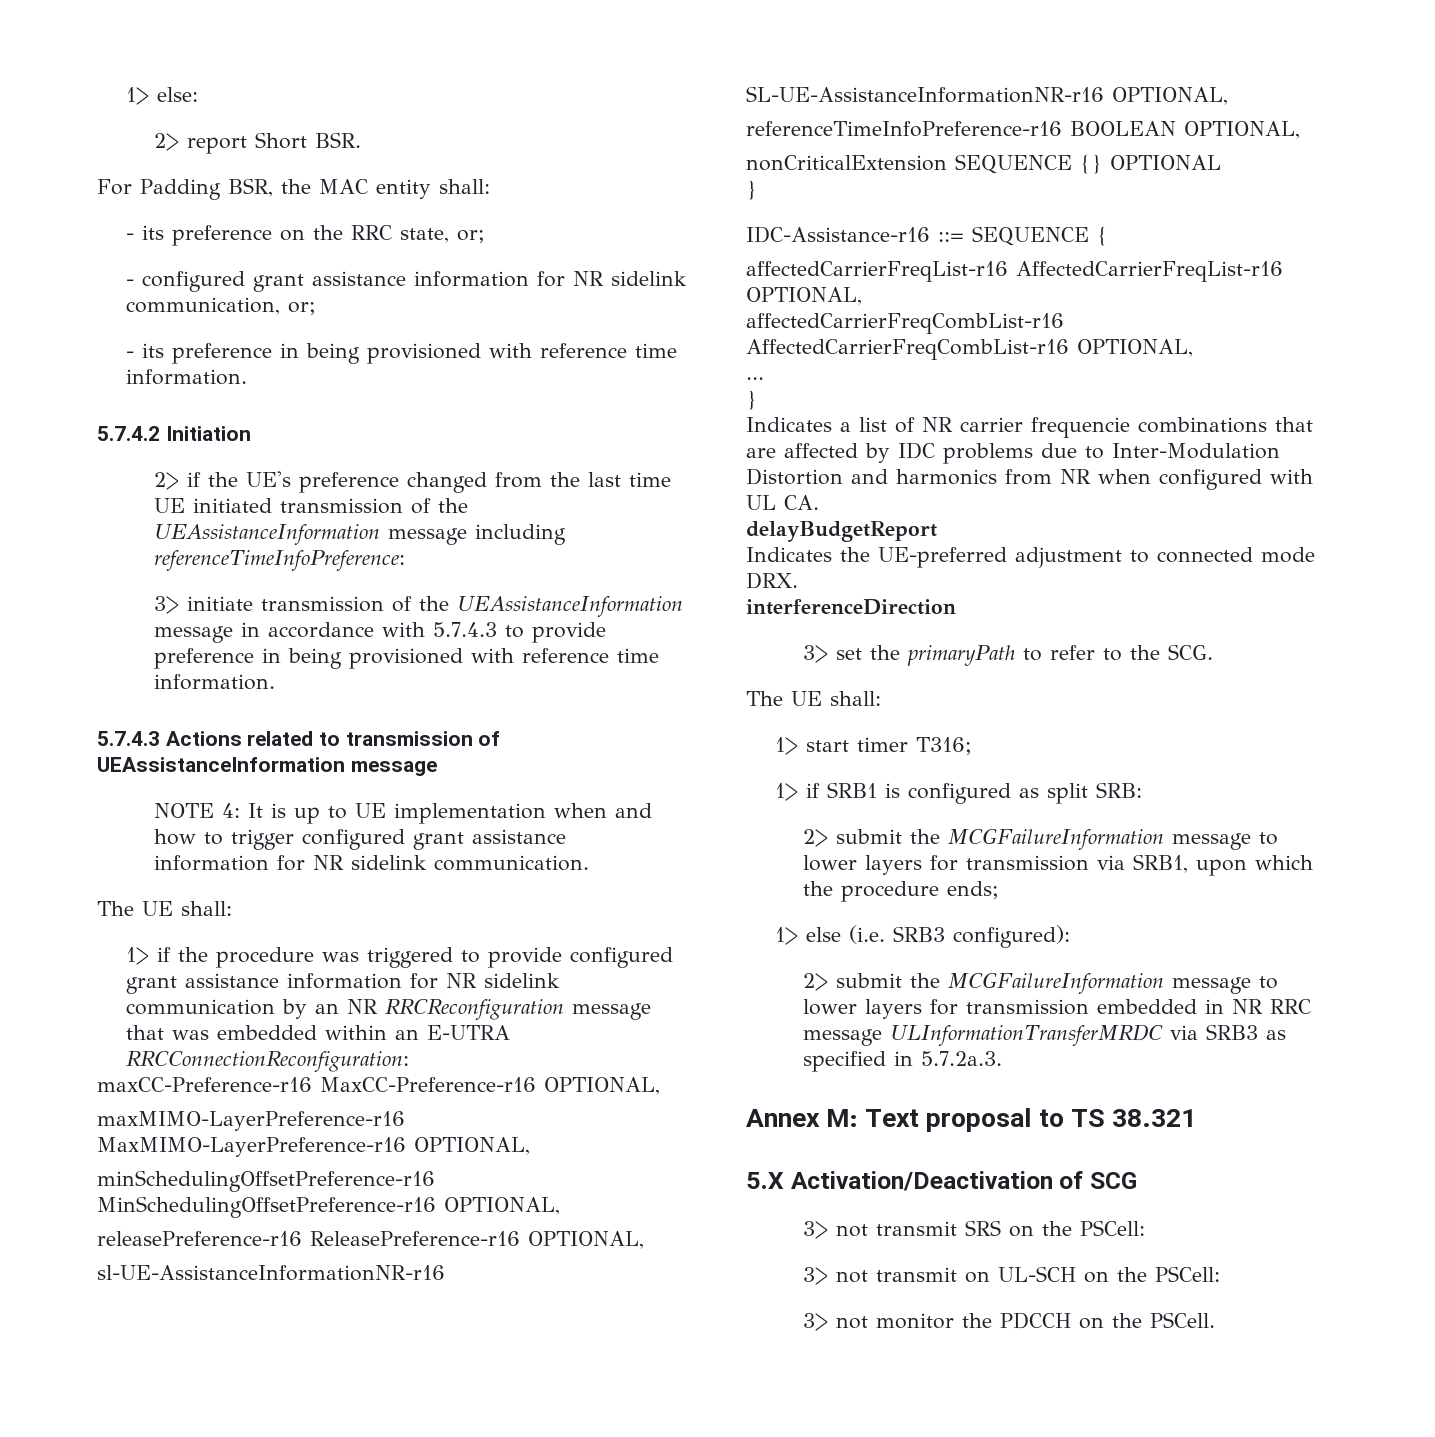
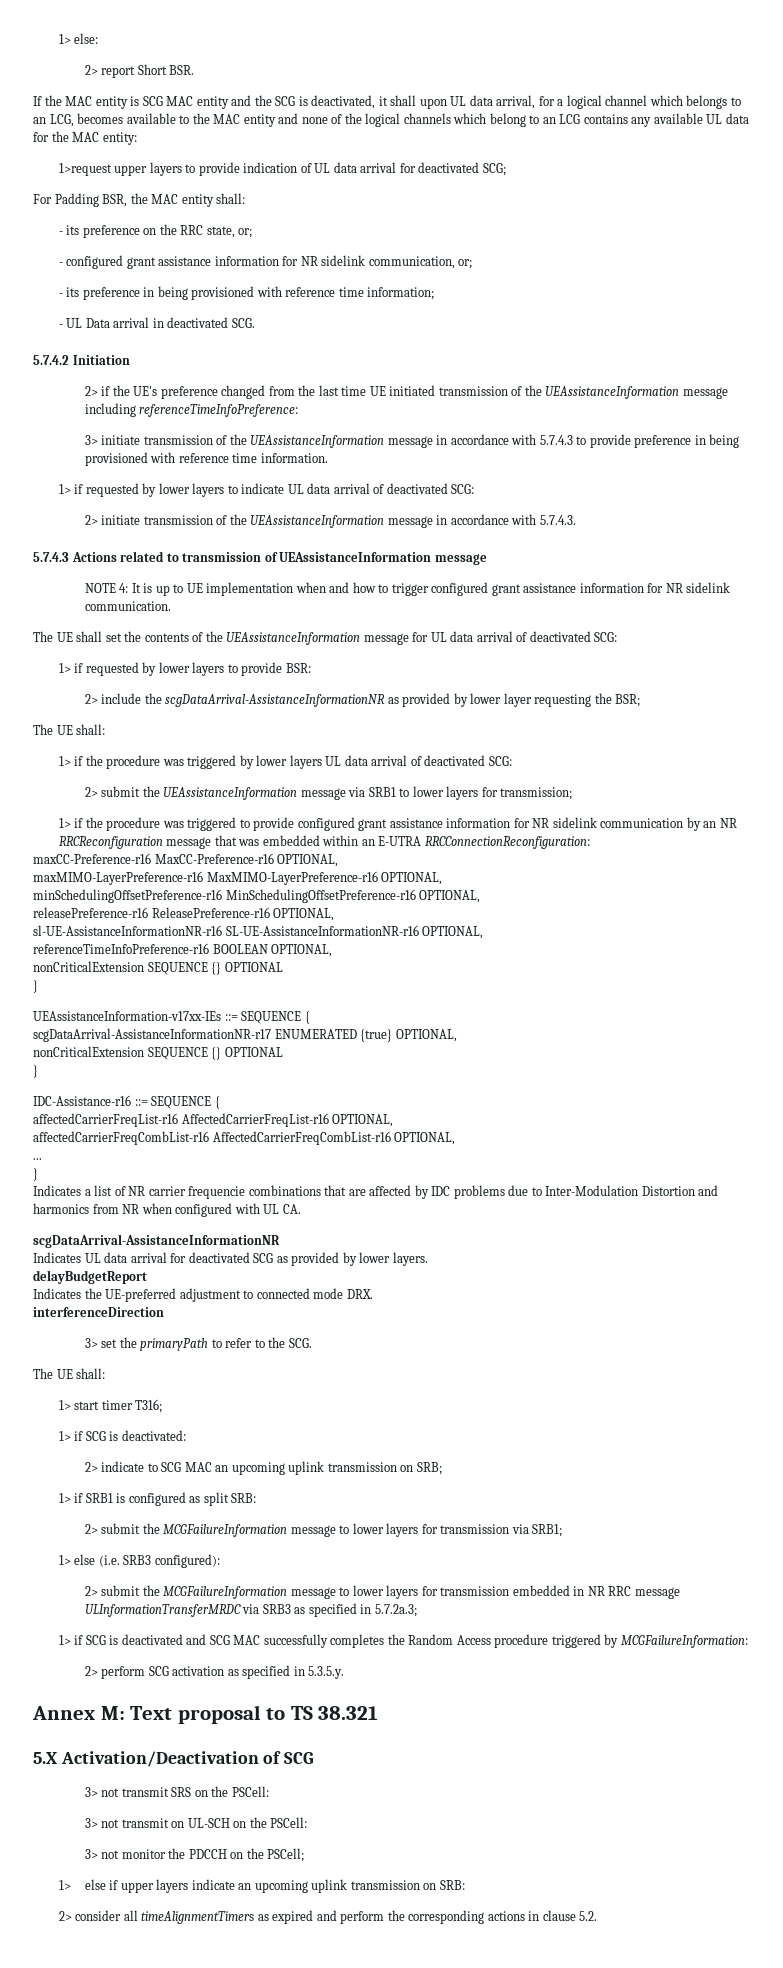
(362, 140) none -> [33,95,741,109] [33,113,749,127] [33,131,137,145] [58,162,506,176] // If the MAC entity is SCG MAC entity and the SCG is deactivated, it shall upon UL data arrival, for a logical channel which belongs to an LCG, becomes available to the MAC entity and none of the logical channels which belong to an LCG contains any available UL data for the MAC entity: // 1>request upper layers to provide indication of UL data arrival for deactivated SCG;
[125,369,247,385] information. -> [367,287,435,300] [58,317,255,328] information; // - UL Data arrival in deactivated SCG.
(276, 682) none -> [58,483,475,497] [84,514,576,528] // 1> if requested by lower layers to indicate UL data arrival of deactivated SCG: // 2> initiate transmission of the UEAssistanceInformation message in accordance with 5.7.4.3.
[181,901,232,916] shall: -> [76,631,618,645] [58,662,311,676] [84,693,641,707] [33,724,106,735] [58,755,512,769] [84,786,573,800] shall set the contents of the UEAssistanceInformation message for UL data arrival of deactivated SCG: // 1> if requested by lower layers to provide BSR: // 2> include the scgDataArrival-AssistanceInformationNR as provided by lower layer requesting the BSR; // The UE shall: // 1> if the procedure was triggered by lower layers UL data arrival of deactivated SCG: // 2> submit the UEAssistanceInformation message via SRB1 to lower layers for transmission;
(757, 190) none -> [33,1011,310,1024] [33,1028,457,1042] [33,1046,283,1060] [33,1065,38,1078] // UEAssistanceInformation-v17xx-IEs ::= SEQUENCE { // scgDataArrival-AssistanceInformationNR-r17 ENUMERATED {true} OPTIONAL, // nonCriticalExtension SEQUENCE {} OPTIONAL // }
(819, 502) none -> [33,1234,280,1248] [33,1252,428,1266] // scgDataArrival-AssistanceInformationNR // Indicates UL data arrival for deactivated SCG as provided by lower layers.
(972, 746) none -> [58,1430,186,1441] [84,1461,442,1475] // 1> if SCG is deactivated: // 2> indicate to SCG MAC an upcoming uplink transmission on SRB;
[1133,854,1314,876] [803,881,1000,902] SRB1, upon which the procedure ends; -> [532,1524,563,1537] SRB1;
[921,1051,1003,1066] 5.7.2a.3. -> [374,1604,417,1617] [58,1634,748,1648] [84,1665,345,1679] 5.7.2a.3; // 1> if SCG is deactivated and SCG MAC successfully completes the Random Access procedure triggered by MCGFailureInformation: // 2> perform SCG activation as specified in 5.3.5.y.
[1150,1312,1216,1328] PSCell. -> [267,1848,305,1862] [58,1879,465,1893] [58,1910,598,1924] PSCell; // 1> else if upper layers indicate an upcoming uplink transmission on SRB: // 2> consider all timeAlignmentTimers as expired and perform the corresponding actions in clause 5.2.

